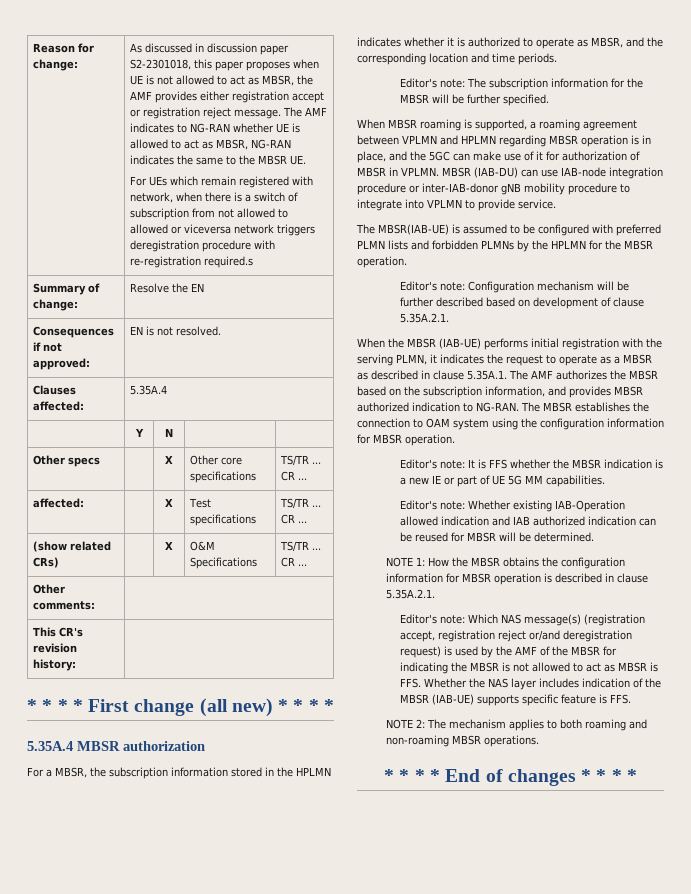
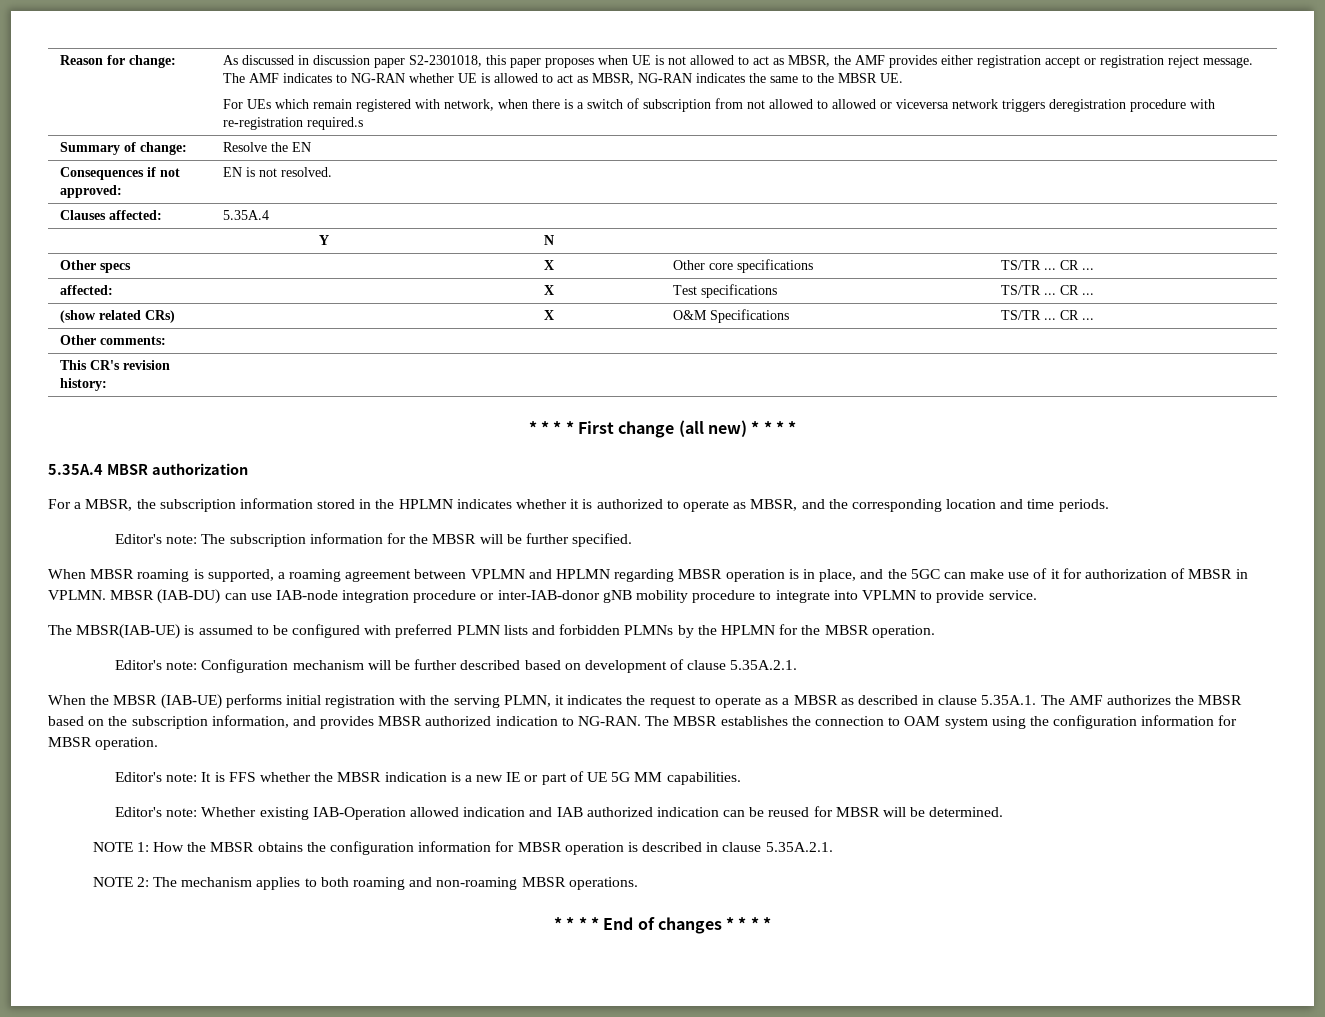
[399,614,645,626] [399,630,632,642] [399,646,617,658] [399,662,658,674] [399,678,661,690] [399,694,631,706] // Editor's note: Which NAS message(s) (registration accept, registration reject or/and deregistration request) is used by the AMF of the MBSR for indicating the MBSR is not allowed to act as MBSR is FFS. Whether the NAS layer includes indication of the MBSR (IAB-UE) supports specific feature is FFS. -> (833, 847) none

